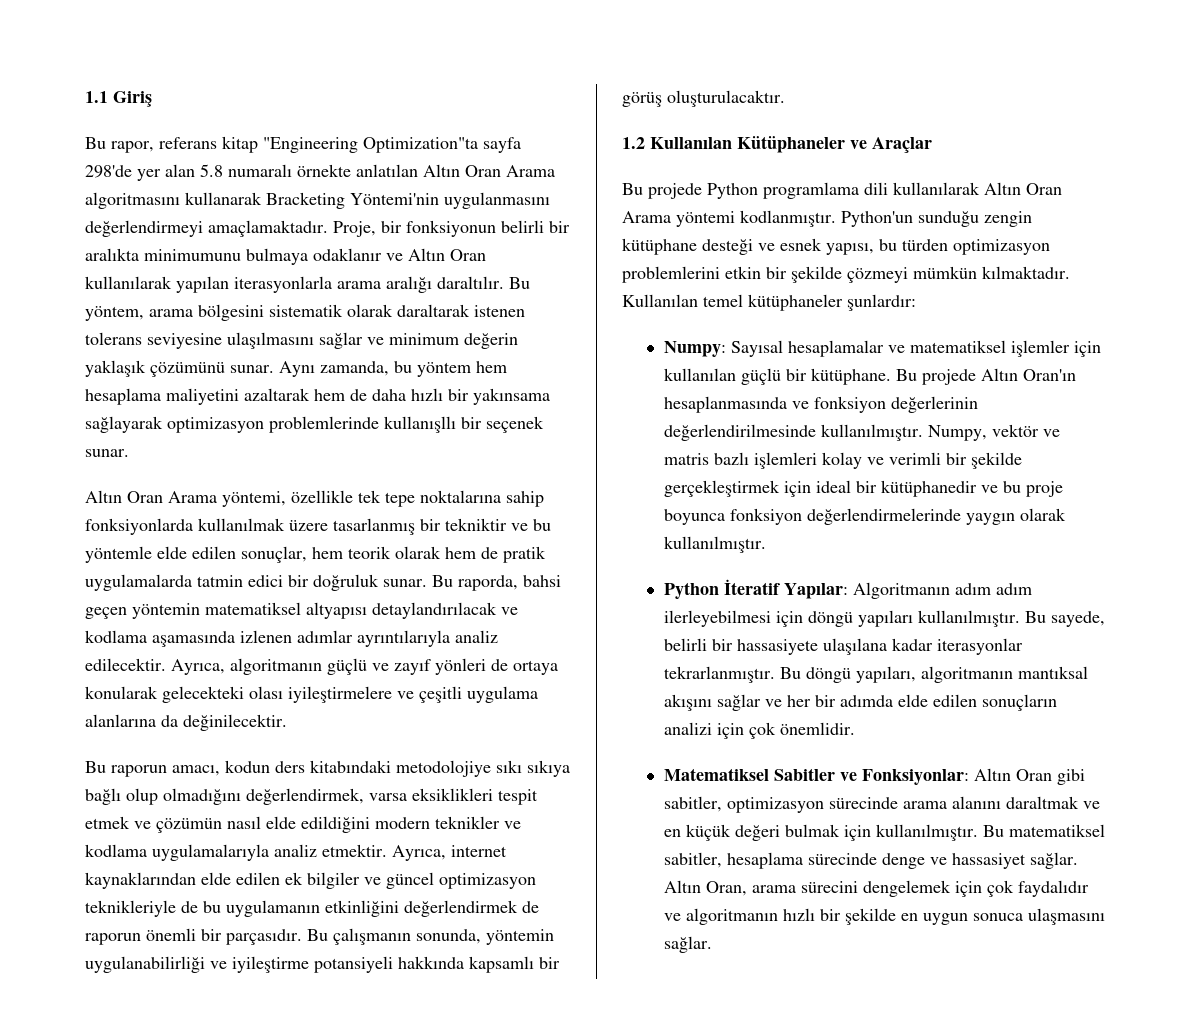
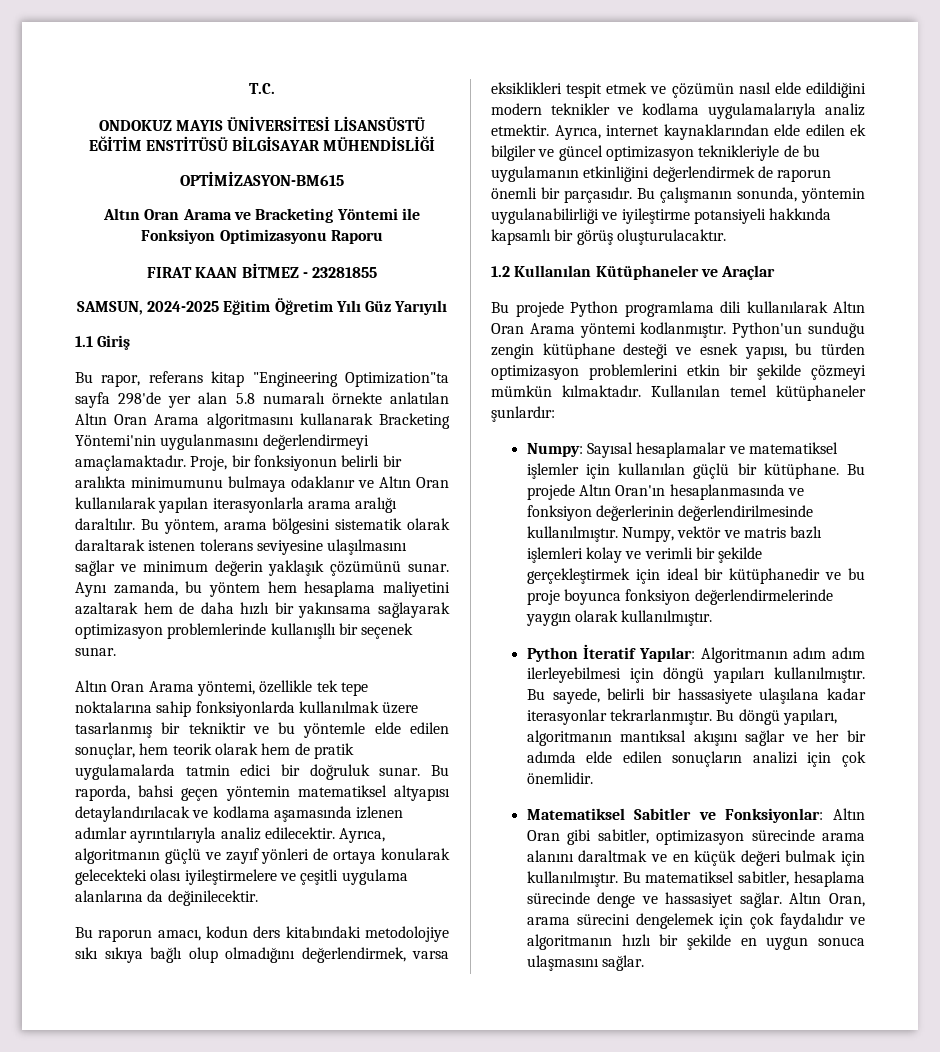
(85, 97) none -> [249,83,275,94] [98,116,426,131] [88,136,436,151] [180,171,344,186] [103,208,420,223] [141,229,383,244] [146,263,378,278] [76,298,448,315] T.C. // ONDOKUZ MAYIS ÜNİVERSİTESİ LİSANSÜSTÜ EĞİTİM ENSTİTÜSÜ BİLGİSAYAR MÜHENDİSLİĞİ // OPTİMİZASYON-BM615 // Altın Oran Arama ve Bracketing Yöntemi ile Fonksiyon Optimizasyonu Raporu // FIRAT KAAN BİTMEZ - 23281855 // SAMSUN, 2024-2025 Eğitim Öğretim Yılı Güz Yarıyılı //

